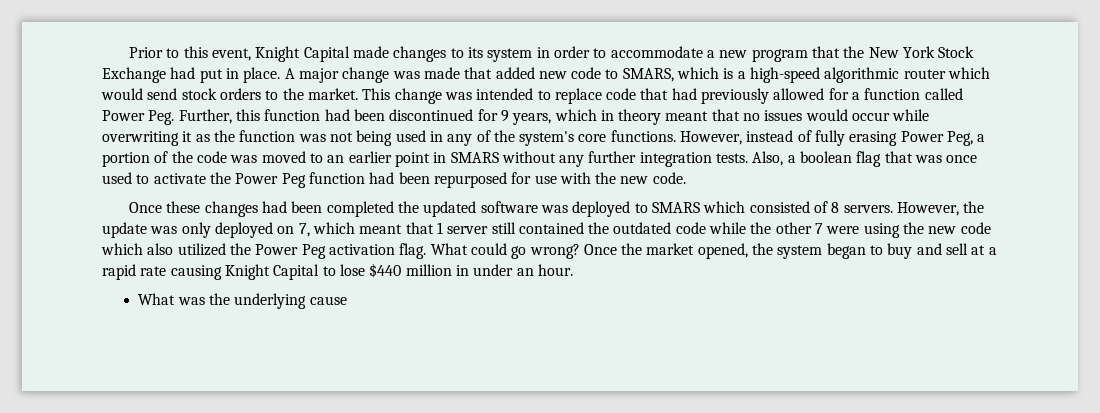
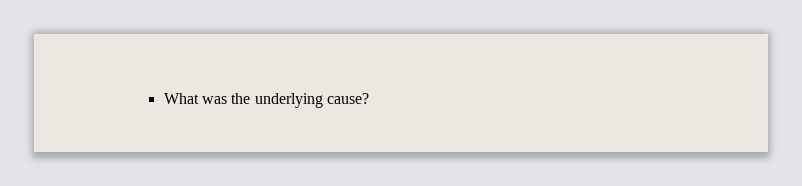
[129,46,975,62] [102,67,991,83] [101,88,963,104] [102,109,930,125] [102,130,986,146] [102,151,978,167] [102,172,686,188] [129,201,985,217] [102,222,991,238] [101,243,997,259] [102,263,573,280] Prior to this event, Knight Capital made changes to its system in order to accommodate a new program that the New York Stock Exchange had put in place. A major change was made that added new code to SMARS, which is a high-speed algorithmic router which would send stock orders to the market. This change was intended to replace code that had previously allowed for a function called Power Peg. Further, this function had been discontinued for 9 years, which in theory meant that no issues would occur while overwriting it as the function was not being used in any of the system's core functions. However, instead of fully erasing Power Peg, a portion of the code was moved to an earlier point in SMARS without any further integration tests. Also, a boolean flag that was once used to activate the Power Peg function had been repurposed for use with the new code. // Once these changes had been completed the updated software was deployed to SMARS which consisted of 8 servers. However, the update was only deployed on 7, which meant that 1 server still contained the outdated code while the other 7 were using the new code which also utilized the Power Peg activation flag. What could go wrong? Once the market opened, the system began to buy and sell at a rapid rate causing Knight Capital to lose $440 million in under an hour. // -> (163, 98) none
[309,296,347,305] cause -> [327,93,370,104] cause?

